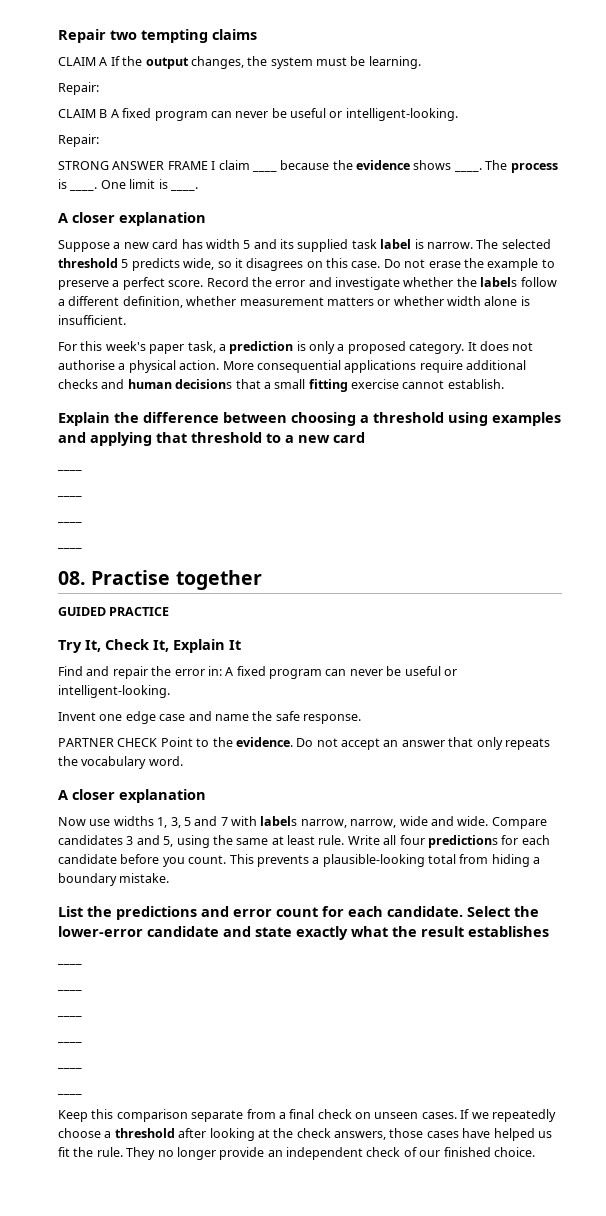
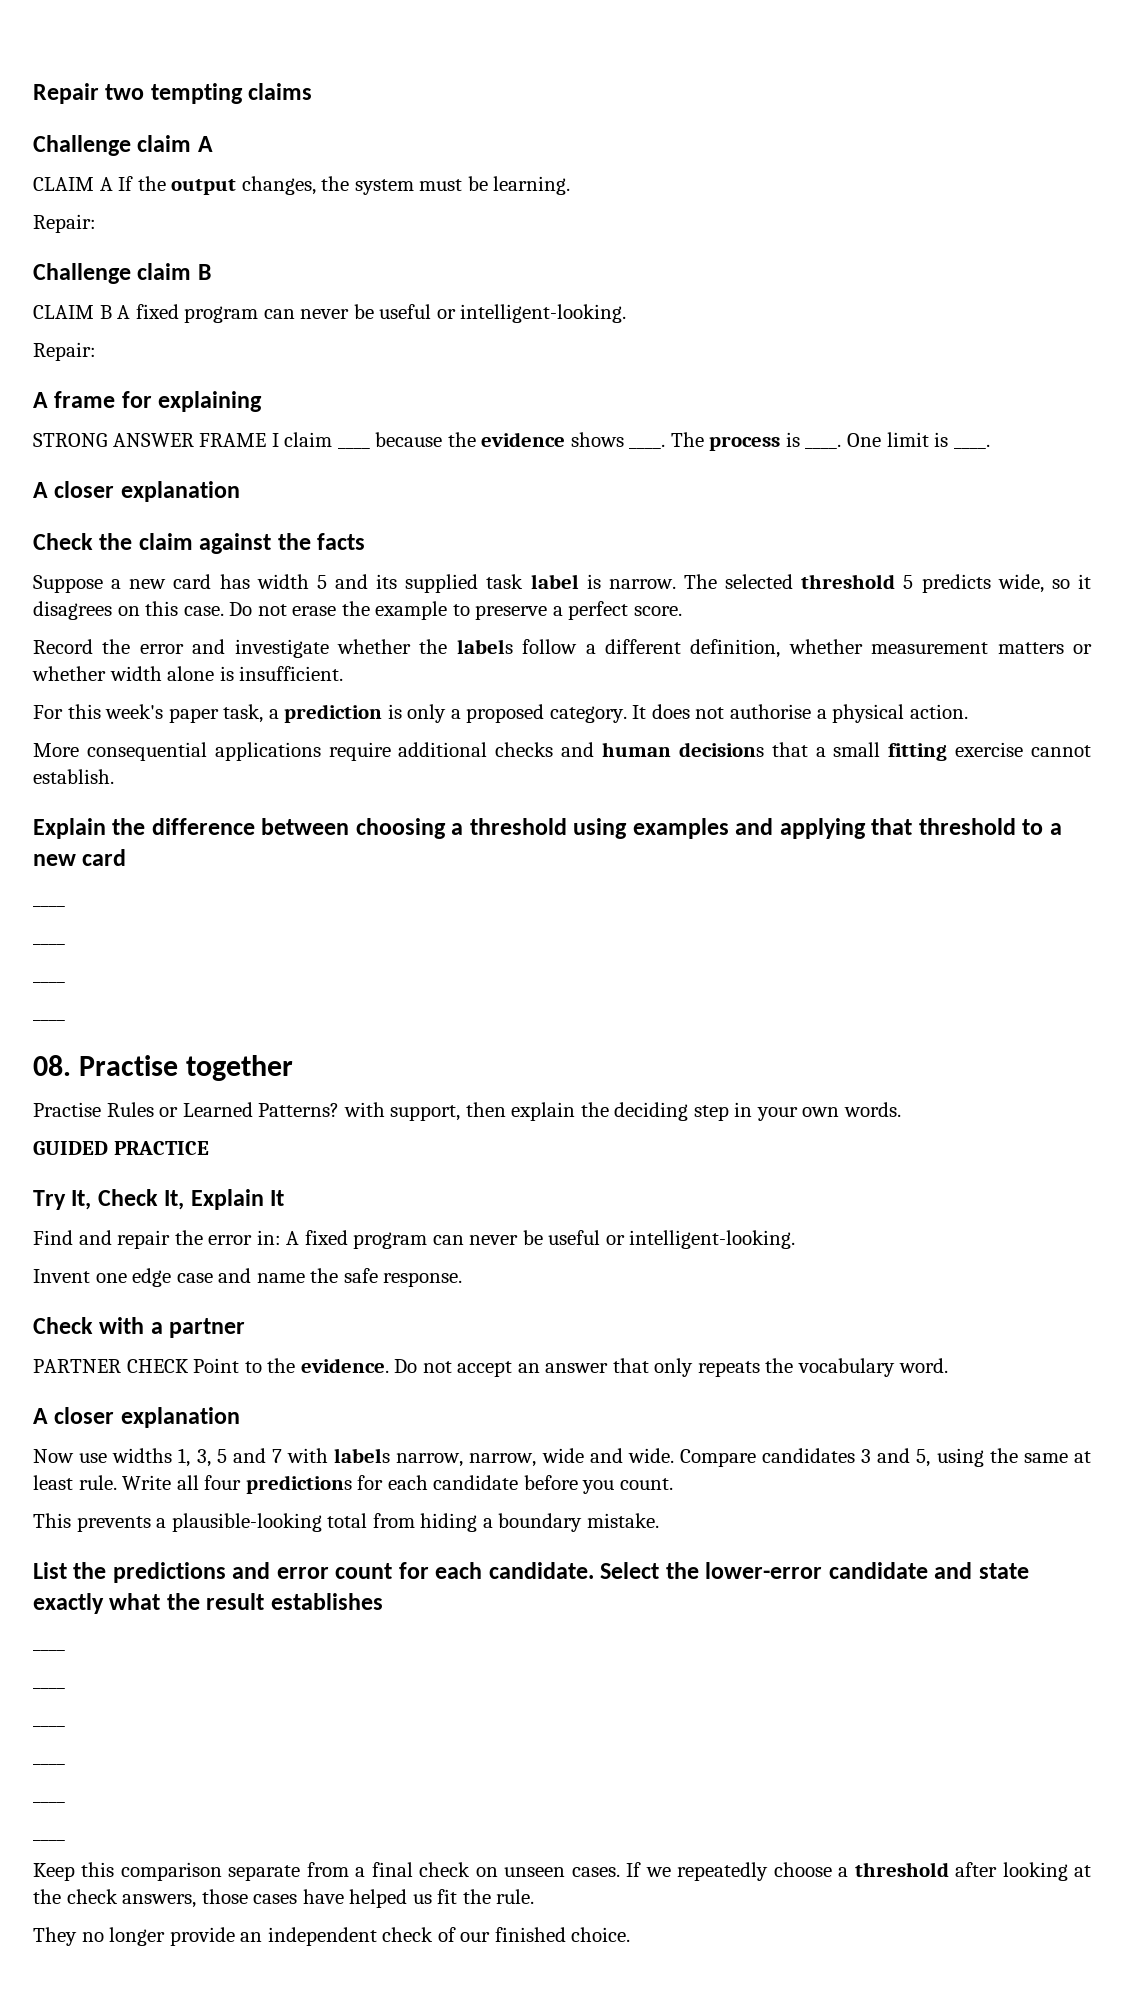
(257, 34) none -> [33,135,213,156] // Challenge claim A
(99, 88) none -> [33,263,211,284] // Challenge claim B
(99, 140) none -> [33,391,263,412] // A frame for explaining
(206, 219) none -> [33,533,366,554] // Check the claim against the facts
(204, 283) none -> (682, 611) //
(220, 365) none -> (968, 711) //
(262, 580) none -> [33,1102,902,1121] // Practise Rules or Learned Patterns? with support, then explain the deciding step in your own words.
(361, 719) none -> [33,1317,246,1338] // Check with a partner
(227, 859) none -> (673, 1484) //
(123, 1152) none -> (535, 1896) //

